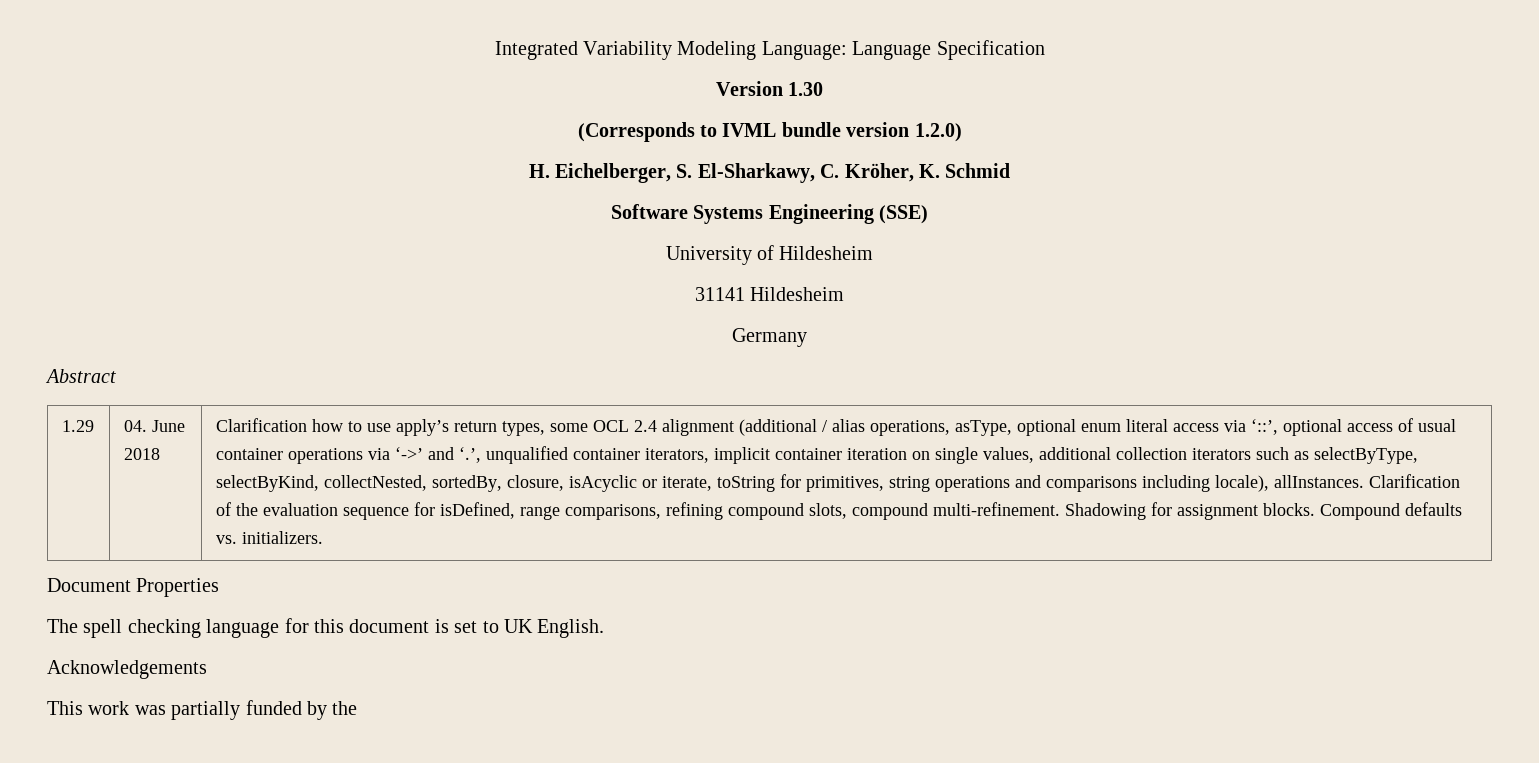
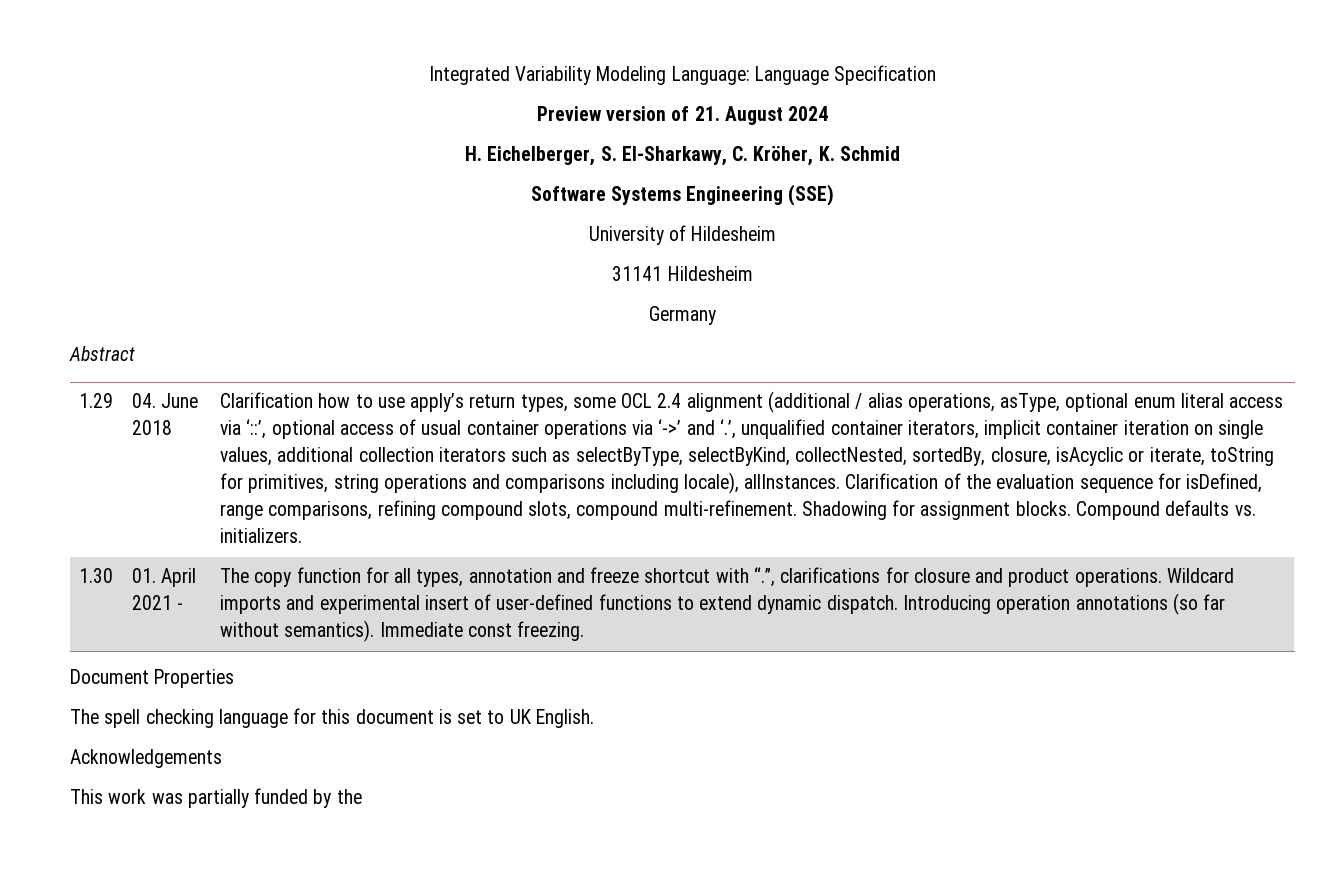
[715,81,824,96] [577,122,962,142] Version 1.30 // (Corresponds to IVML bundle version 1.2.0) -> [536,106,829,125] Preview version of 21. August 2024
(323, 537) none -> [79,568,114,583] [132,568,197,587] [132,595,184,610] [220,567,1234,587] [220,593,1226,615] [220,620,585,642] // 1.30 | 01. April 2021 - | The copy function for all types, annotation and freeze shortcut with “.”, clarifications for closure and product operations. Wildcard imports and experimental insert of user-defined functions to extend dynamic dispatch. Introducing operation annotations (so far without semantics). Immediate const freezing.

